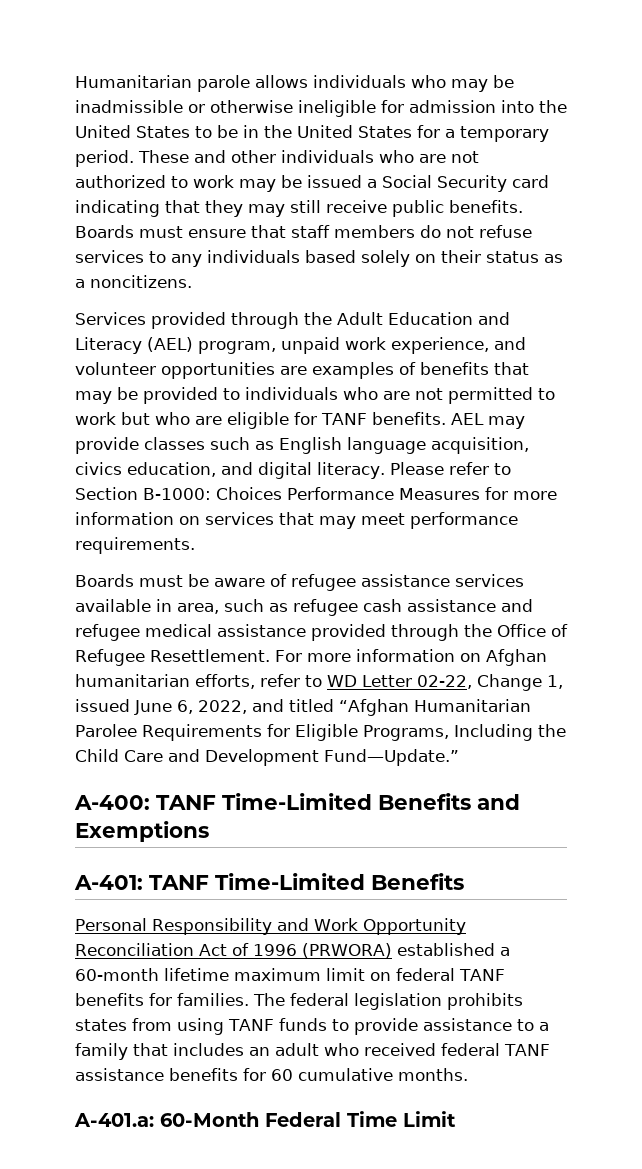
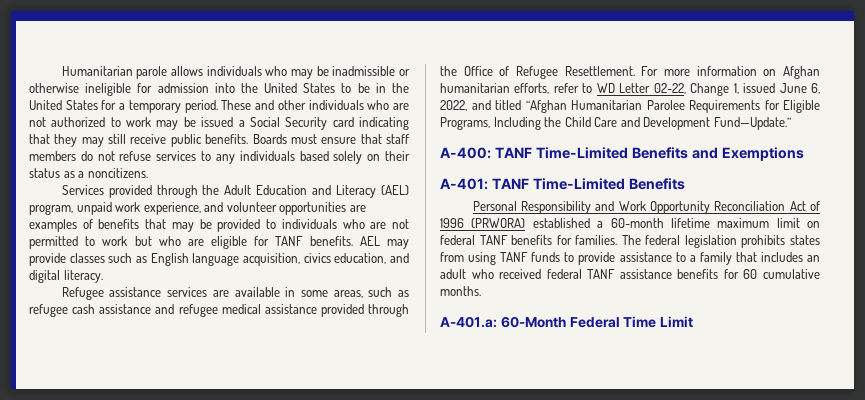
[389,462,511,475] [75,487,557,500] [75,512,518,529] [75,537,195,554] [75,574,356,591] Please refer to Section B-1000: Choices Performance Measures for more information on services that may meet performance requirements. // Boards must be aware of refugee -> [61,287,104,300] // Refugee
(524, 580) none -> [212,290,229,297] are
[177,603,219,614] area, -> [300,290,363,298] some areas,

